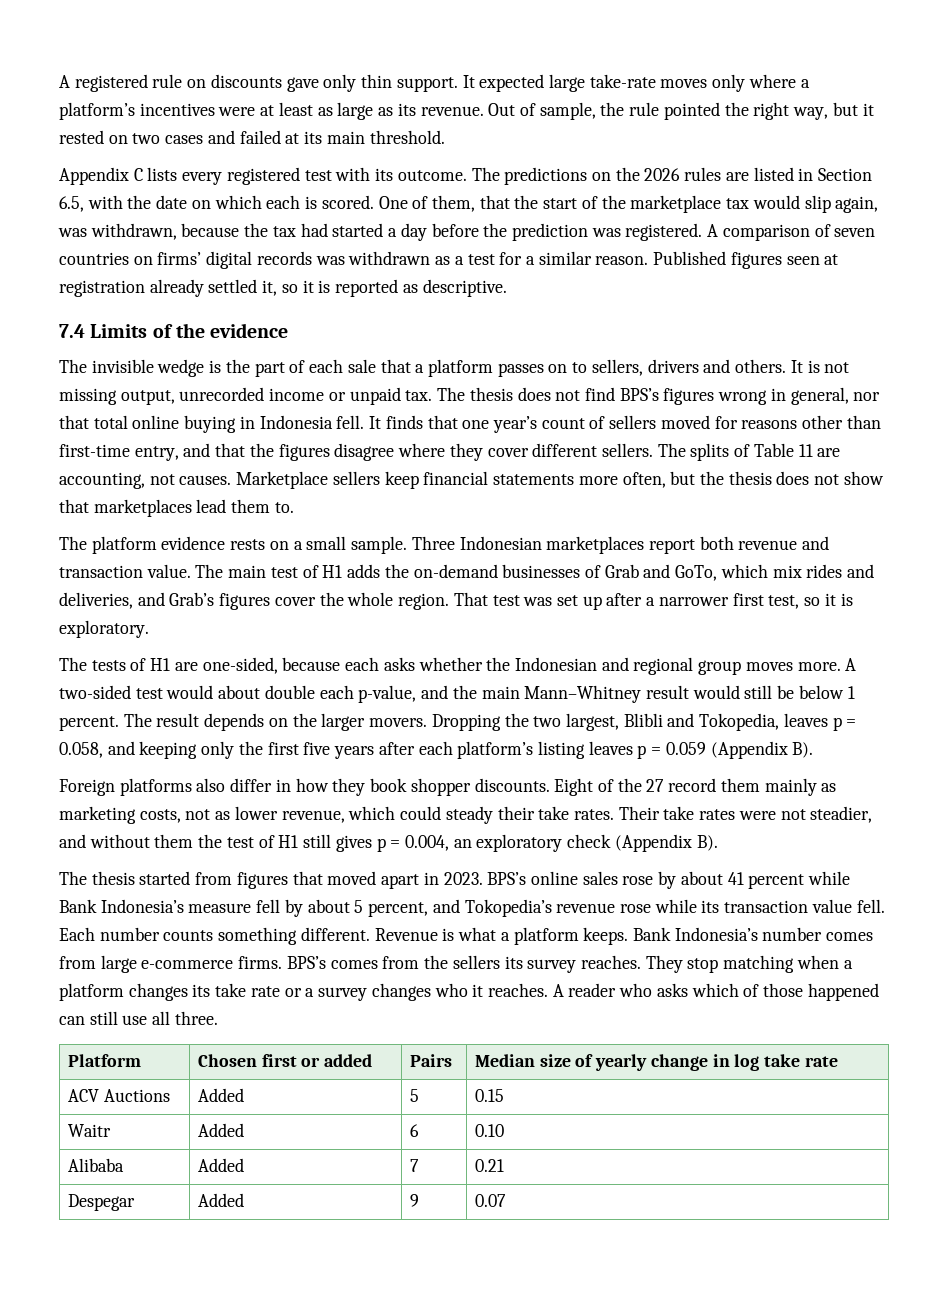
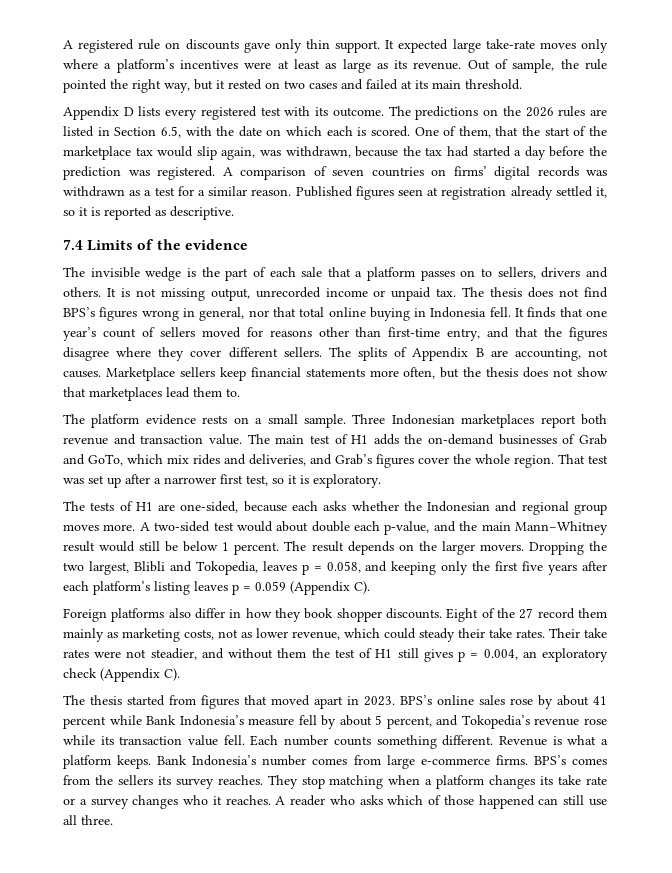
[133,168,143,181] C -> [123,107,134,116] D
[753,443,813,457] Table 11 -> [412,347,484,361] Appendix B
[792,742,814,758] B). -> [354,581,370,594] C).
[696,835,718,851] B). -> [164,668,180,681] C).
[67,1054,141,1067] [197,1054,373,1067] [409,1054,452,1067] [474,1054,838,1071] [67,1089,170,1102] [197,1088,244,1102] [409,1089,419,1102] [474,1089,504,1102] [67,1124,111,1137] [197,1123,244,1137] [409,1124,419,1137] [474,1124,504,1137] [67,1158,124,1172] [197,1158,244,1172] [409,1159,419,1172] [474,1159,504,1172] [67,1194,135,1211] [197,1193,244,1207] [409,1194,419,1207] [474,1194,506,1207] // Platform | Chosen first or added | Pairs | Median size of yearly change in log take rate // ACV Auctions | Added | 5 | 0.15 // Waitr | Added | 6 | 0.10 // Alibaba | Added | 7 | 0.21 // Despegar | Added | 9 | 0.07 -> (113, 820) none

